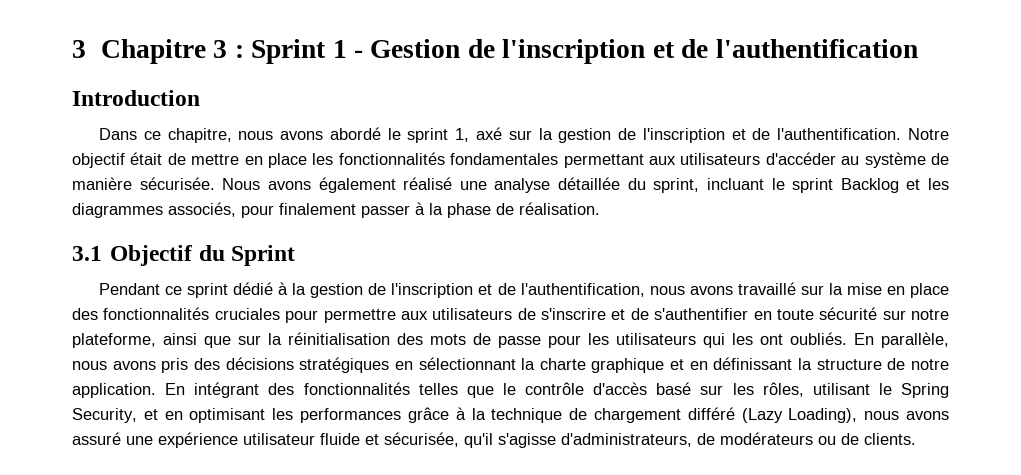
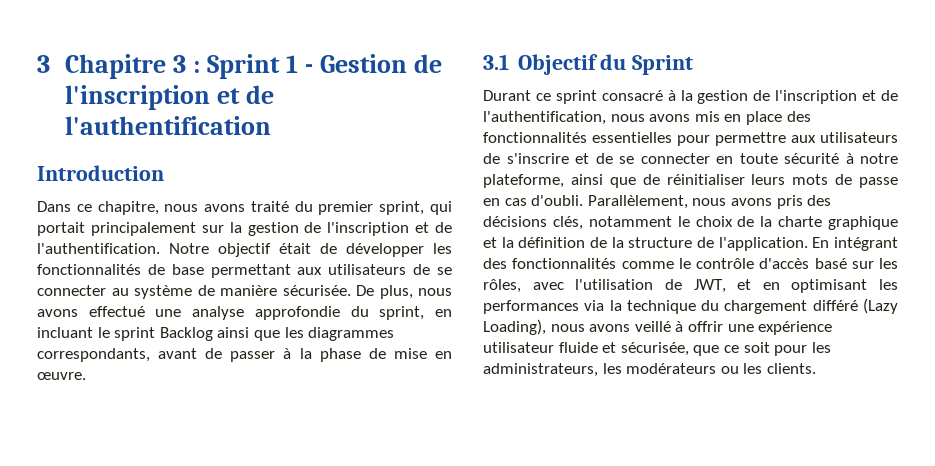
[329,127,502,143] abordé le sprint 1, axé -> [250,201,452,215] [37,222,196,236] traité du premier sprint, qui portait principalement
[191,152,836,168] mettre en place les fonctionnalités fondamentales permettant aux utilisateurs d'accéder -> [346,243,452,257] [37,264,452,278] [37,285,106,296] développer les fonctionnalités de base permettant aux utilisateurs de se connecter
[222,177,453,193] Nous avons également réalisé -> [356,285,452,299] [37,306,145,317] De plus, nous avons effectué
[558,177,620,190] détaillée -> [254,306,340,320] approfondie
(700, 185) none -> [435,309,453,317] en
[906,178,949,190] [72,202,356,218] et les diagrammes associés, pour finalement -> [217,327,395,341] [37,348,223,362] ainsi que les diagrammes correspondants, avant de
[519,202,600,215] réalisation. -> [393,348,452,359] [37,372,86,380] mise en œuvre.
[98,283,160,295] Pendant -> [483,90,531,101] Durant
[233,282,274,295] dédié -> [601,90,663,101] consacré
[737,282,882,295] travaillé sur la mise -> [694,111,720,122] mis
[214,308,280,320] cruciales -> [592,132,672,143] essentielles
[654,308,749,320] s'authentifier -> [619,153,710,164] se connecter
[882,310,906,320] sur -> [845,153,854,164] à
[238,332,949,348] sur la réinitialisation des mots de passe pour les utilisateurs qui les ont oubliés. En parallèle, -> [642,174,898,188] [483,195,688,209] de réinitialiser leurs mots de passe en cas d'oubli. Parallèlement,
[299,357,516,373] stratégiques en sélectionnant -> [552,216,755,230] clés, notamment le choix de
[689,357,793,370] en définissant -> [501,237,607,248] la définition de
[910,359,949,370] [72,383,156,398] notre application. -> [718,237,808,251] l'application.
[418,383,494,398] telles que -> [621,261,674,269] comme
[812,383,949,398] [72,408,137,423] utilisant le Spring Security, -> [532,279,726,293] avec l'utilisation de JWT,
[407,407,466,423] grâce à -> [584,300,605,311] via
[569,408,588,420] de -> [701,300,720,311] du
[72,432,121,445] assuré -> [634,321,723,332] veillé à offrir
[464,433,715,448] qu'il s'agisse d'administrateurs, de -> [693,342,831,356] [483,363,622,377] que ce soit pour les administrateurs, les
[841,433,859,445] de -> [743,363,763,374] les

